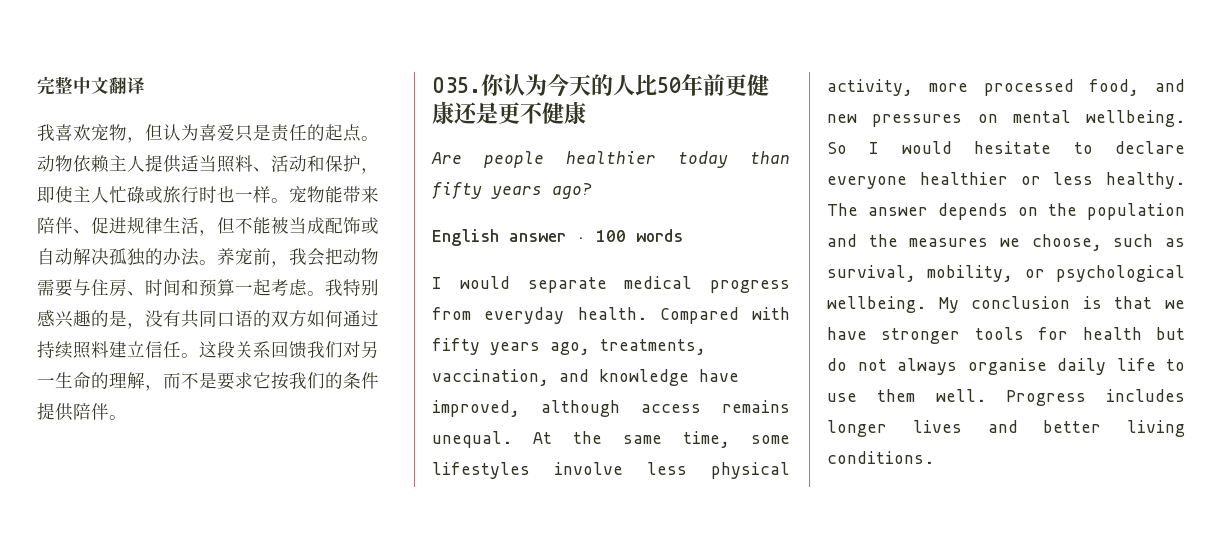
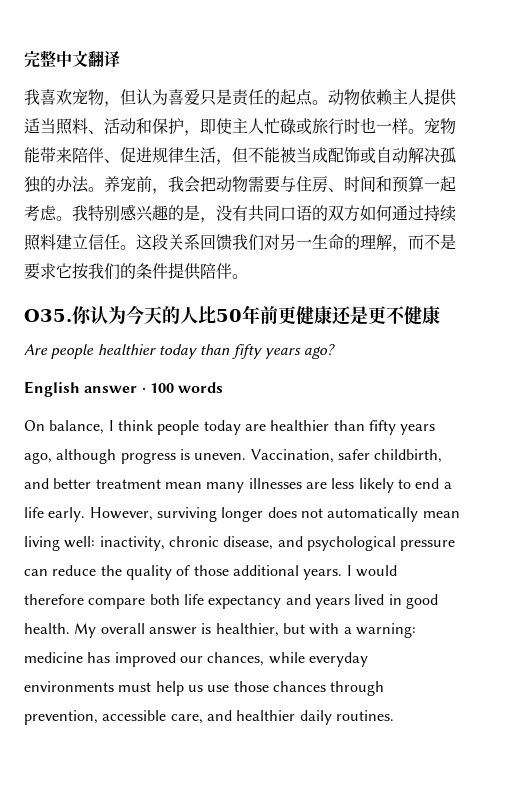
[432,276,790,293] [432,307,790,324] [432,338,706,355] [432,369,739,386] [432,400,790,417] [432,431,790,448] [432,462,790,479] [827,79,1185,96] [827,110,1185,127] [827,141,1185,154] [827,172,1185,189] [827,203,1185,220] [827,234,1185,251] [827,265,1185,282] [827,296,1185,313] [827,327,1185,344] [827,358,1185,375] [827,389,1185,406] [827,420,1185,437] [827,451,934,464] I would separate medical progress from everyday health. Compared with fifty years ago, treatments, vaccination, and knowledge have improved, although access remains unequal. At the same time, some lifestyles involve less physical activity, more processed food, and new pressures on mental wellbeing. So I would hesitate to declare everyone healthier or less healthy. The answer depends on the population and the measures we choose, such as survival, mobility, or psychological wellbeing. My conclusion is that we have stronger tools for health but do not always organise daily life to use them well. Progress includes longer lives and better living conditions. -> [24,420,436,435] [24,449,443,464] [24,478,452,493] [24,507,460,522] [24,536,456,551] [24,565,397,580] [24,594,438,609] [24,623,416,638] [24,652,368,667] [24,681,385,696] [24,710,394,725] On balance, I think people today are healthier than fifty years ago, although progress is uneven. Vaccination, safer childbirth, and better treatment mean many illnesses are less likely to end a life early. However, surviving longer does not automatically mean living well: inactivity, chronic disease, and psychological pressure can reduce the quality of those additional years. I would therefore compare both life expectancy and years lived in good health. My overall answer is healthier, but with a warning: medicine has improved our chances, while everyday environments must help us use those chances through prevention, accessible care, and healthier daily routines.

